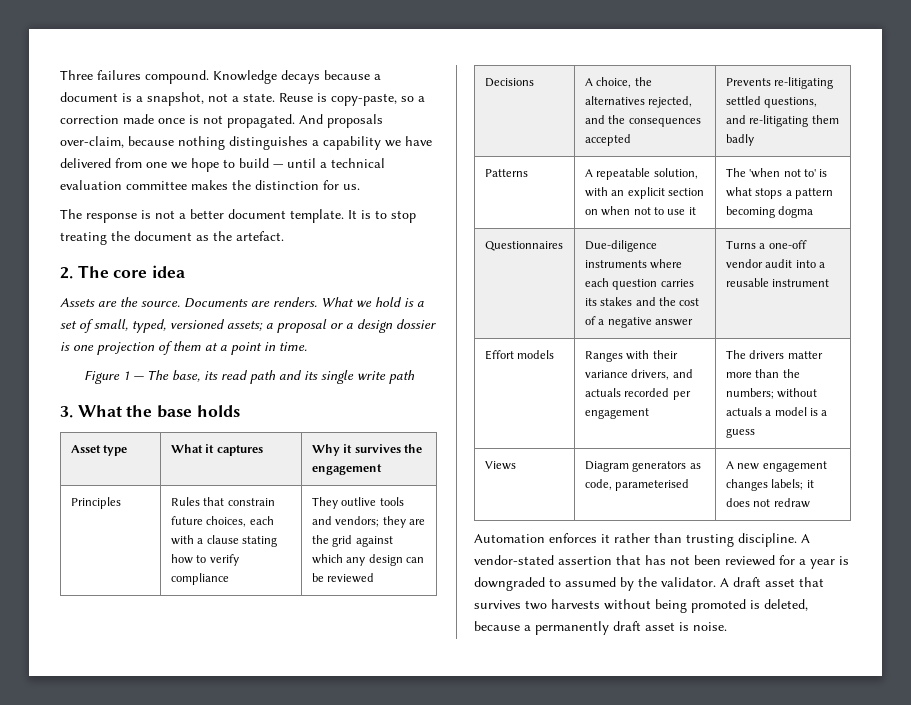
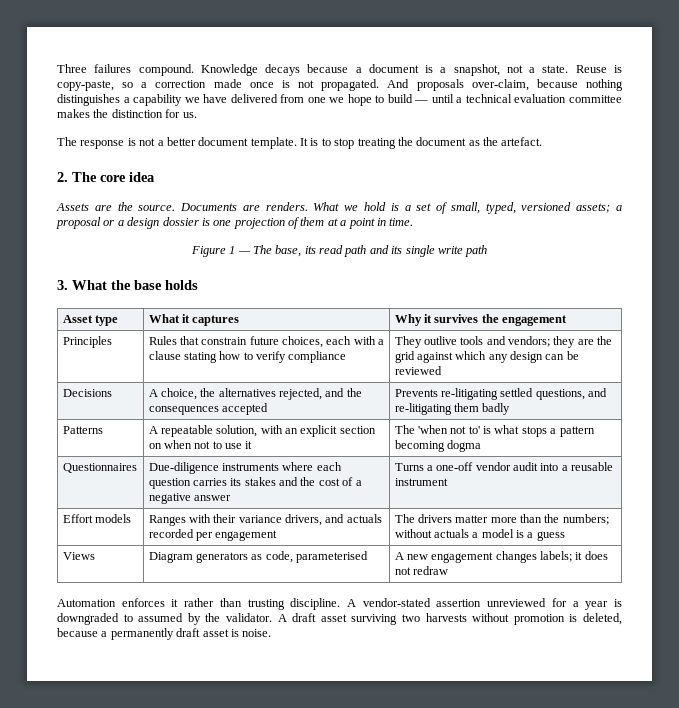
[616,555,775,566] that has not been reviewed -> [487,598,547,607] unreviewed
[799,577,824,587] [474,600,521,609] that survives -> [351,614,398,625] surviving
[655,599,746,613] being promoted -> [513,614,565,625] promotion

